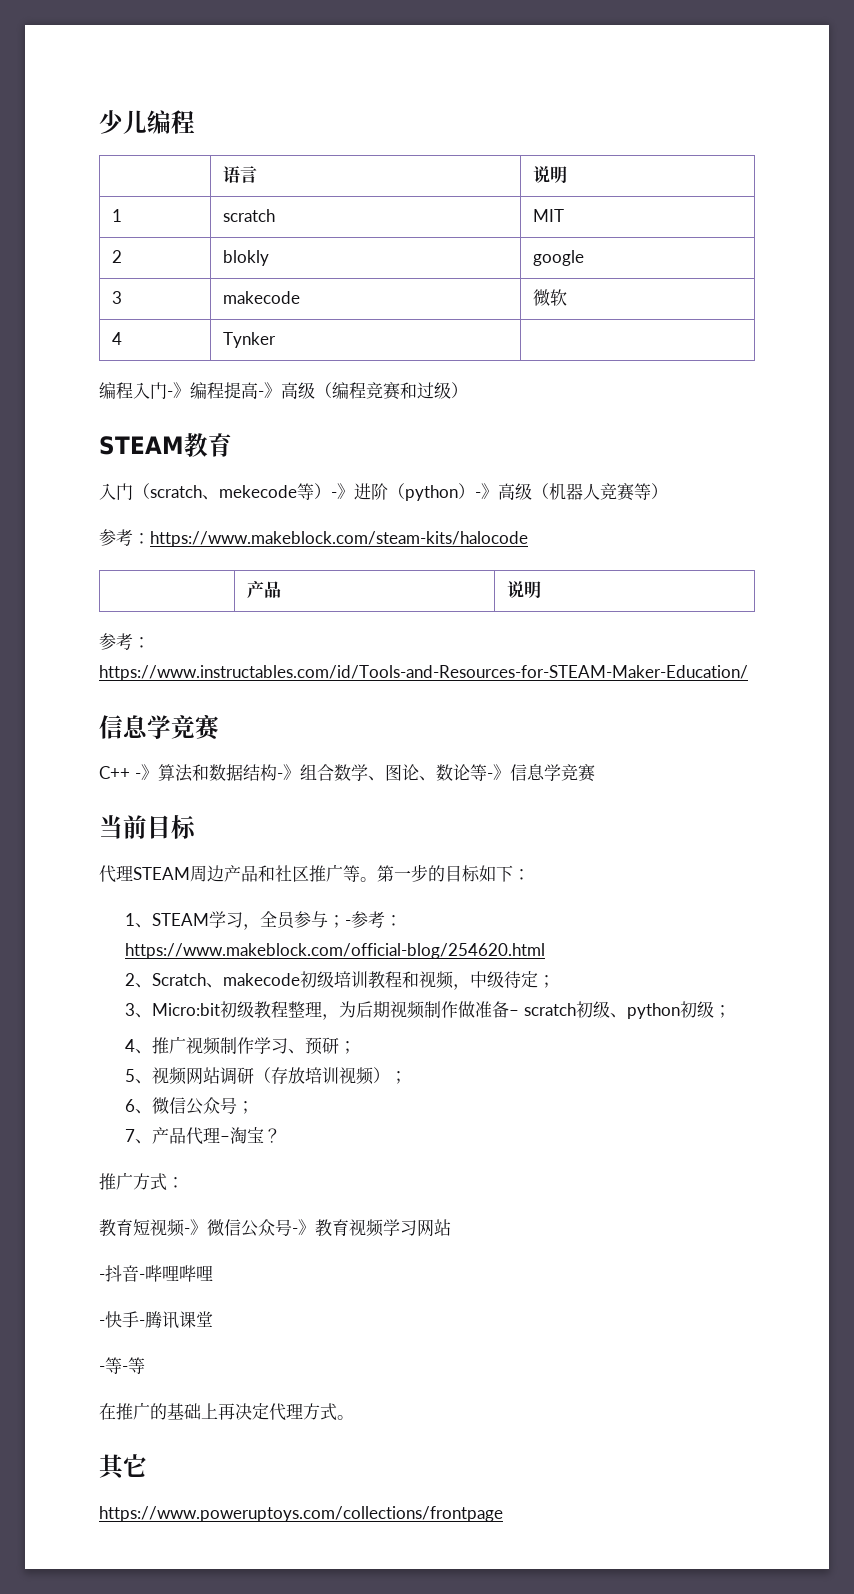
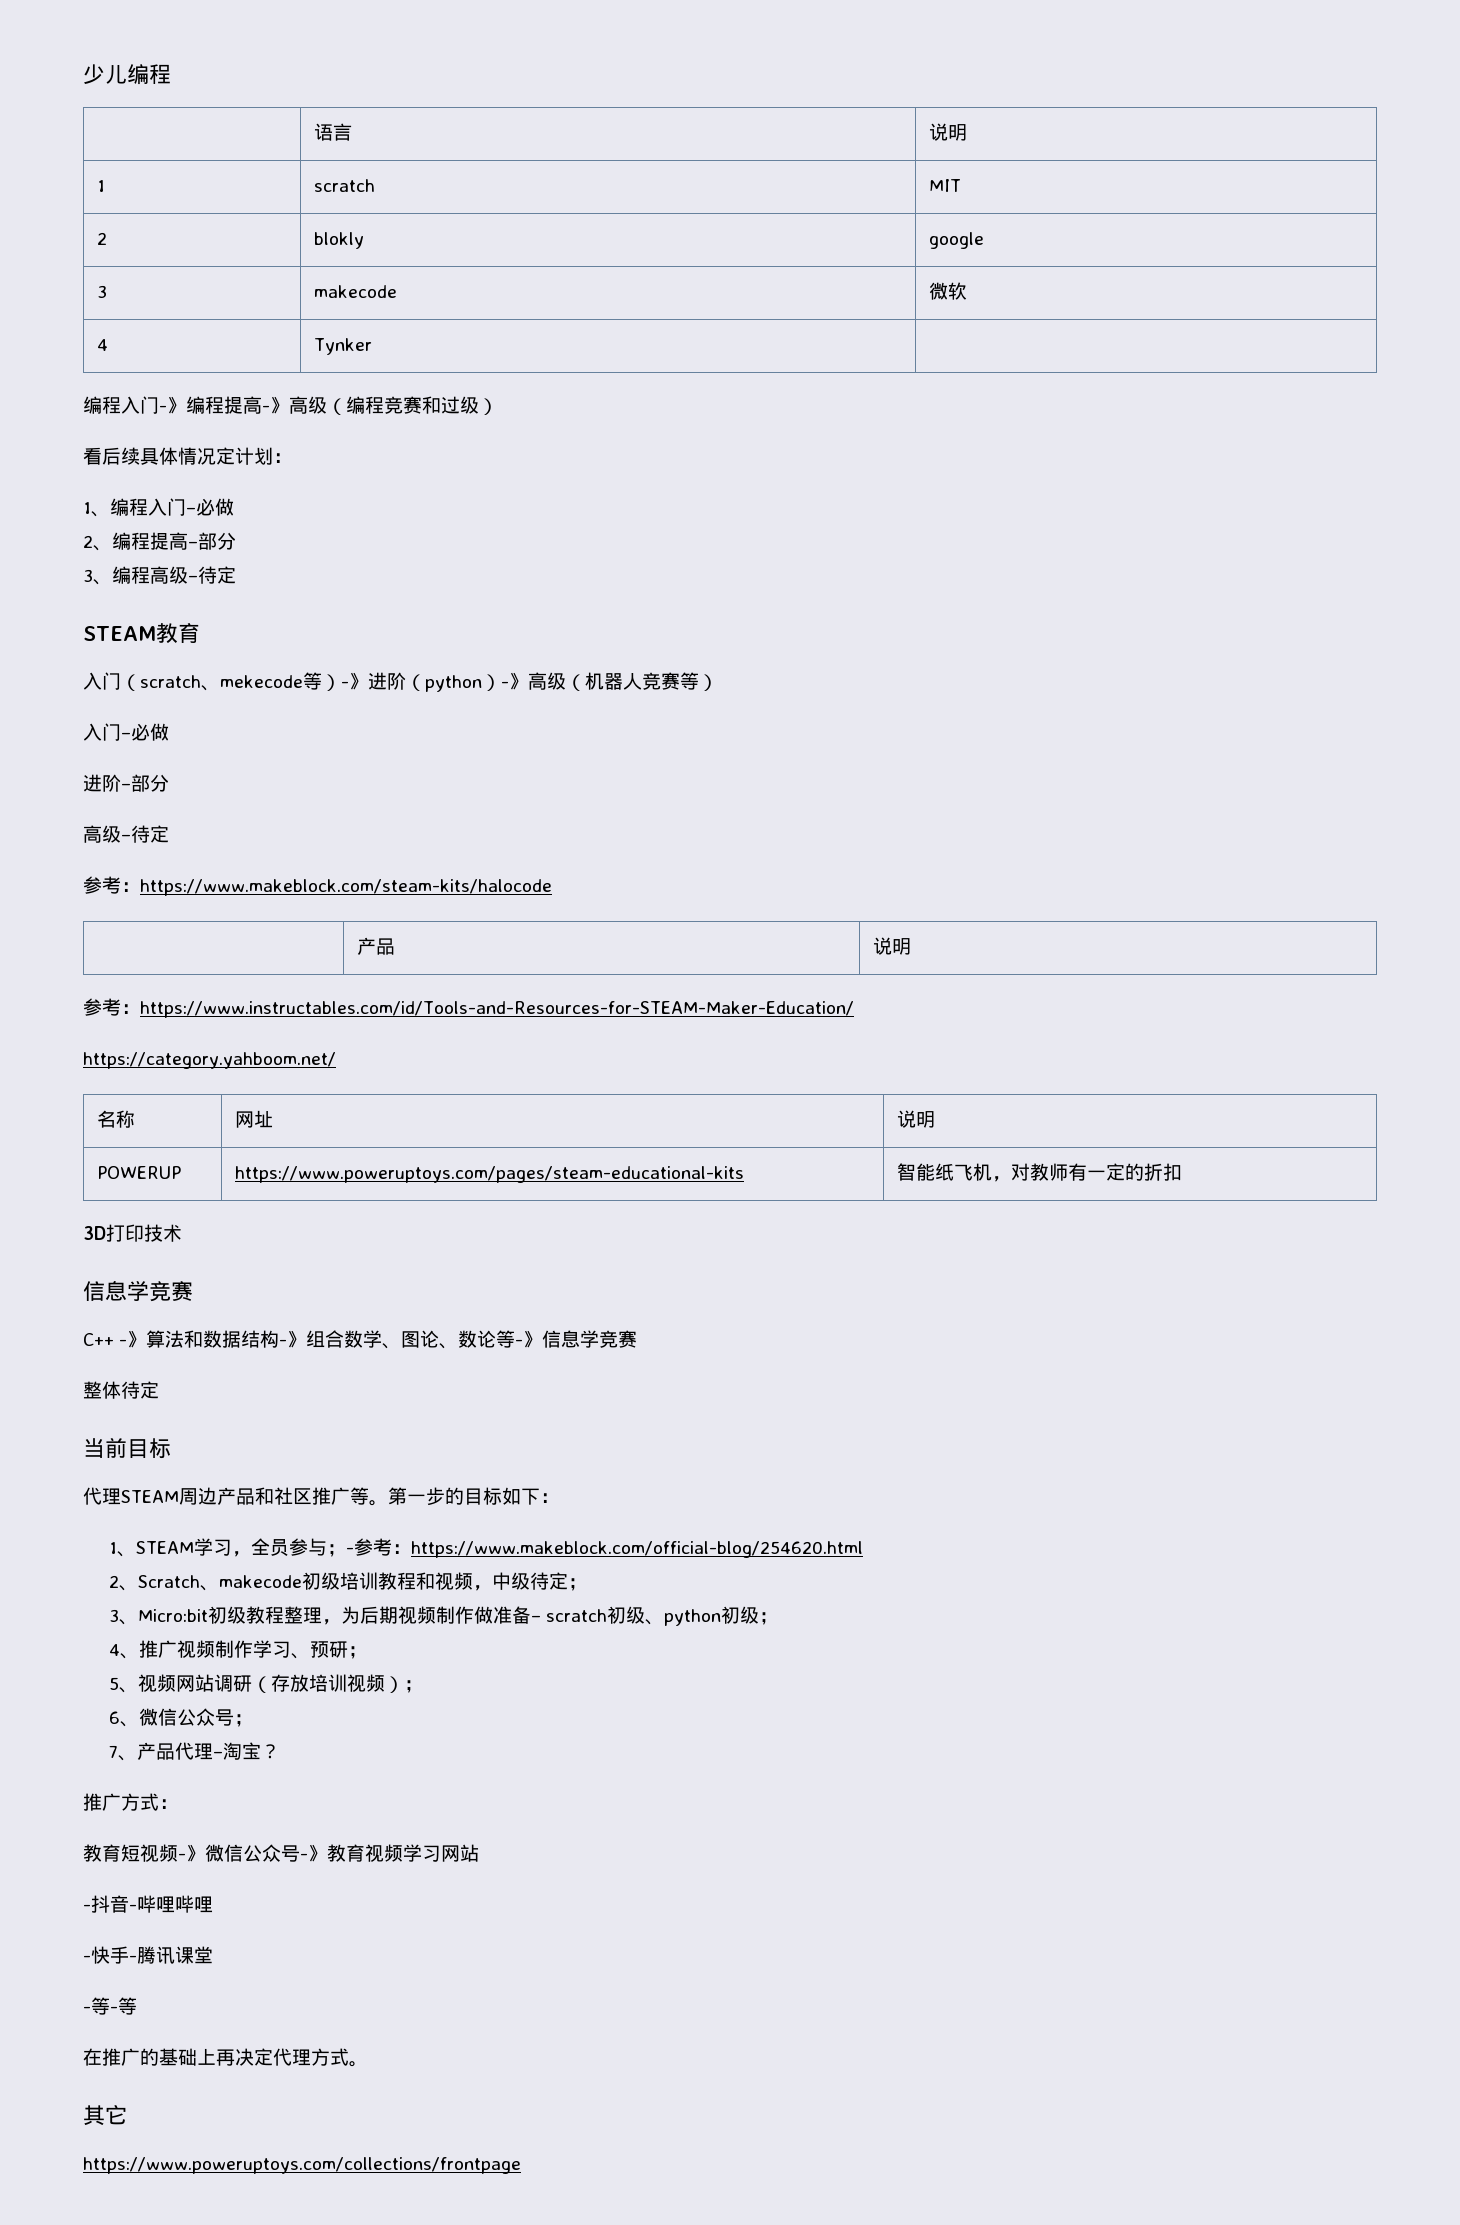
(468, 390) none -> [83,447,292,465] [83,498,234,517] [83,532,236,551] [83,566,236,585] // 看后续具体情况定计划： // 1、编程入门–必做 // 2、编程提高–部分 // 3、编程高级–待定
(668, 491) none -> [83,723,169,741] [83,774,169,792] [83,825,169,843] // 入门–必做 // 进阶–部分 // 高级–待定
(748, 673) none -> [83,1052,336,1069] [96,1110,135,1128] [234,1110,273,1128] [896,1110,935,1128] [96,1166,181,1179] [234,1166,744,1183] [896,1163,1182,1182] [83,1224,182,1242] // https://category.yahboom.net/ // 名称 | 网址 | 说明 // POWERUP | https://www.poweruptoys.com/pages/steam-educational-kits | 智能纸飞机，对教师有一定的折扣 // 3D打印技术
(595, 773) none -> [83,1381,159,1399] // 整体待定

